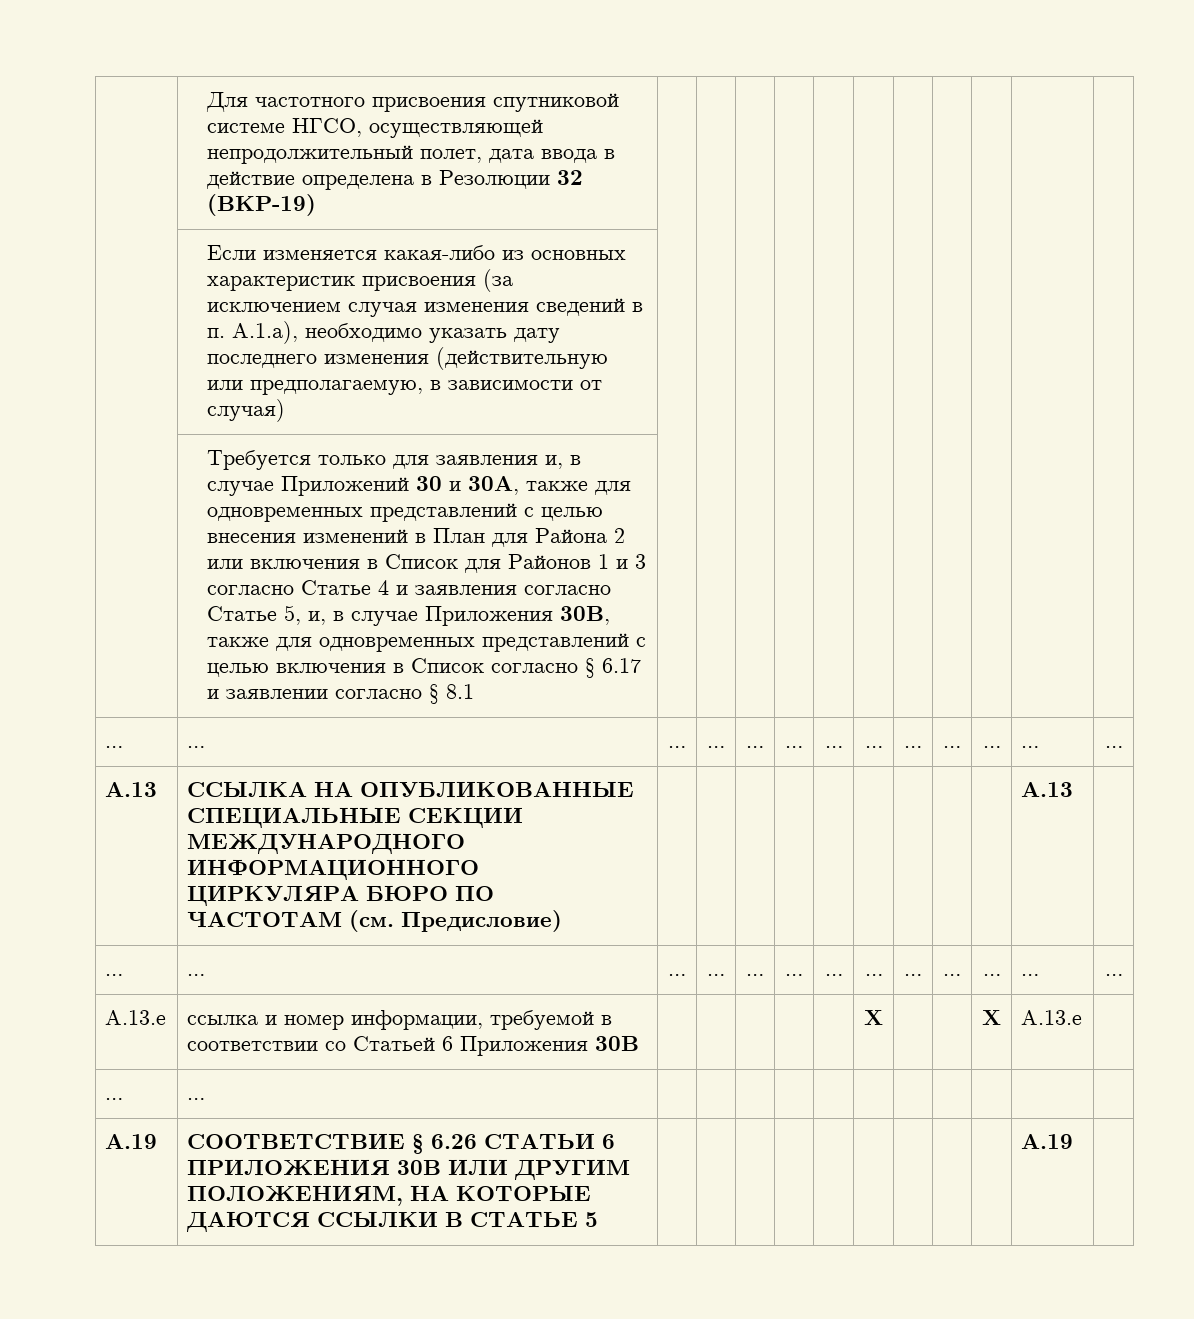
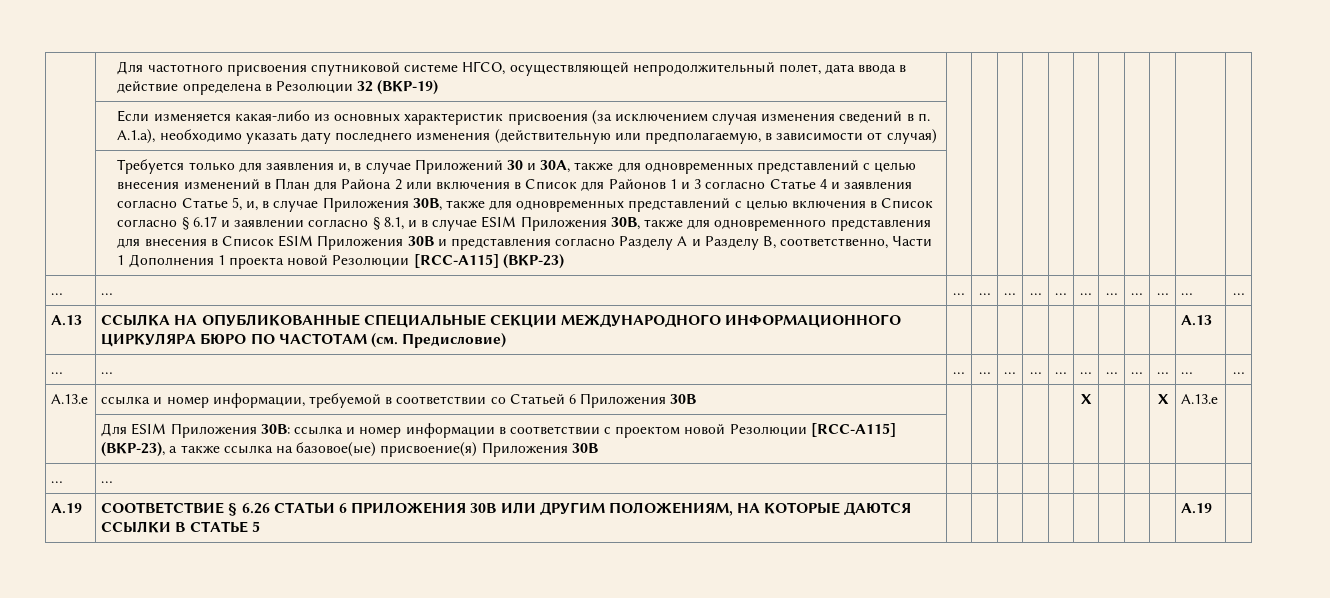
[445,684,474,699] 8.1 -> [383,216,931,231] [117,235,933,250] [117,254,564,269] 8.1, и в случае ESIM Приложения 30B, также для одновременного представления для внесения в Список ESIM Приложения 30B и представления согласно Разделу A и Разделу B, соответственно, Части 1 Дополнения 1 проекта новой Резолюции [RCC-A115] (ВКР-23)
(1083, 1017) none -> [101,423,896,438] [101,442,598,457] // | Для ESIM Приложения 30B: ссылка и номер информации в соответствии с проектом новой Резолюции [RCC-A115] (ВКР-23), а также ссылка на базовое(ые) присвоение(я) Приложения 30B | | | | | | | | | | |

